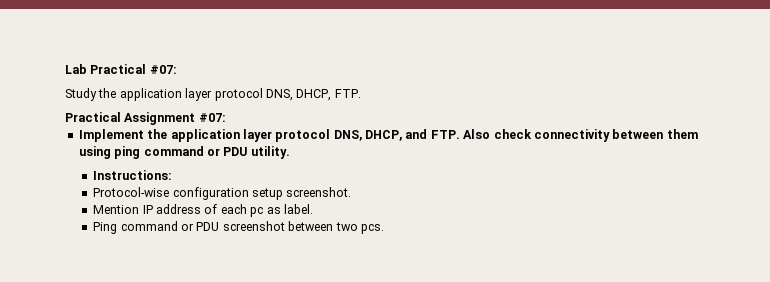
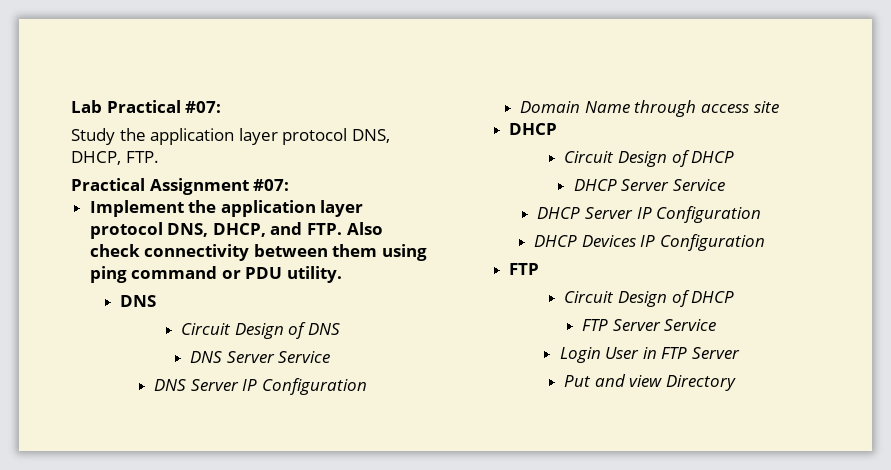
[93,170,173,180] [93,187,352,200] [93,204,313,217] [93,221,384,234] Instructions: // Protocol-wise configuration setup screenshot. // Mention IP address of each pc as label. // Ping command or PDU screenshot between two pcs. -> [119,295,156,307] [180,322,340,339] [190,351,331,363] [153,378,367,395] [520,100,779,117] [508,123,557,135] [564,150,735,167] [573,179,725,191] [537,206,762,223] [533,234,765,251] [508,263,539,275] [564,290,735,307] [582,319,717,331] [559,347,741,363] [563,374,736,391] DNS // Circuit Design of DNS // DNS Server Service // DNS Server IP Configuration // Domain Name through access site // DHCP // Circuit Design of DHCP // DHCP Server Service // DHCP Server IP Configuration // DHCP Devices IP Configuration // FTP // Circuit Design of DHCP // FTP Server Service // Login User in FTP Server // Put and view Directory

